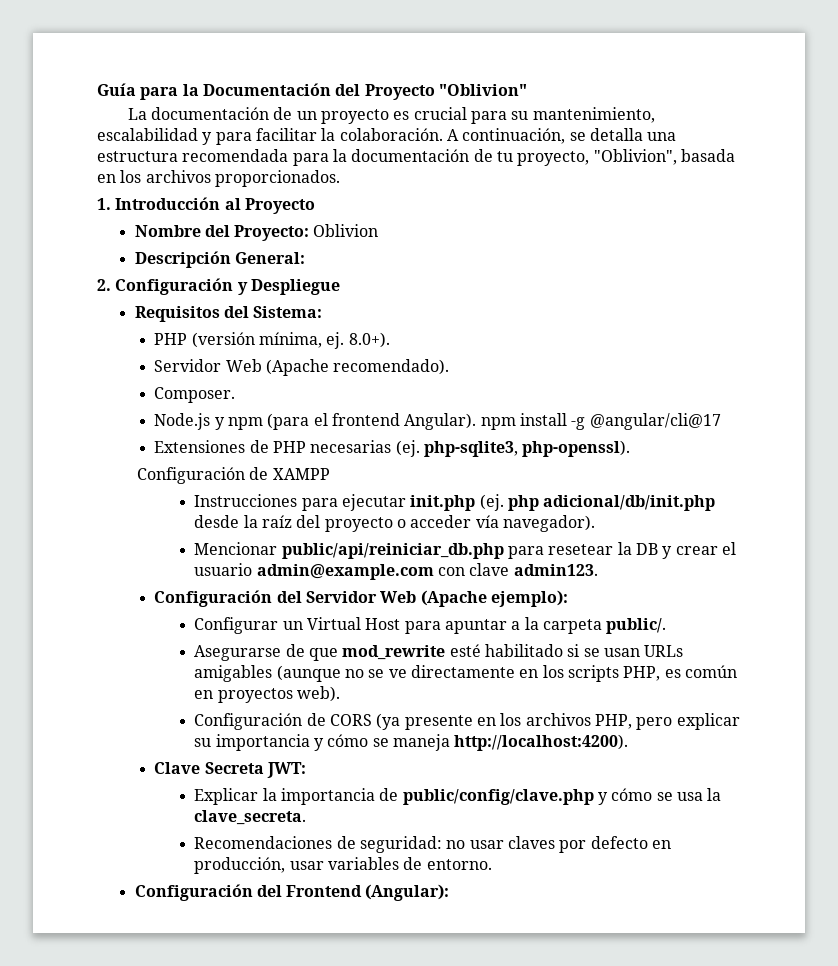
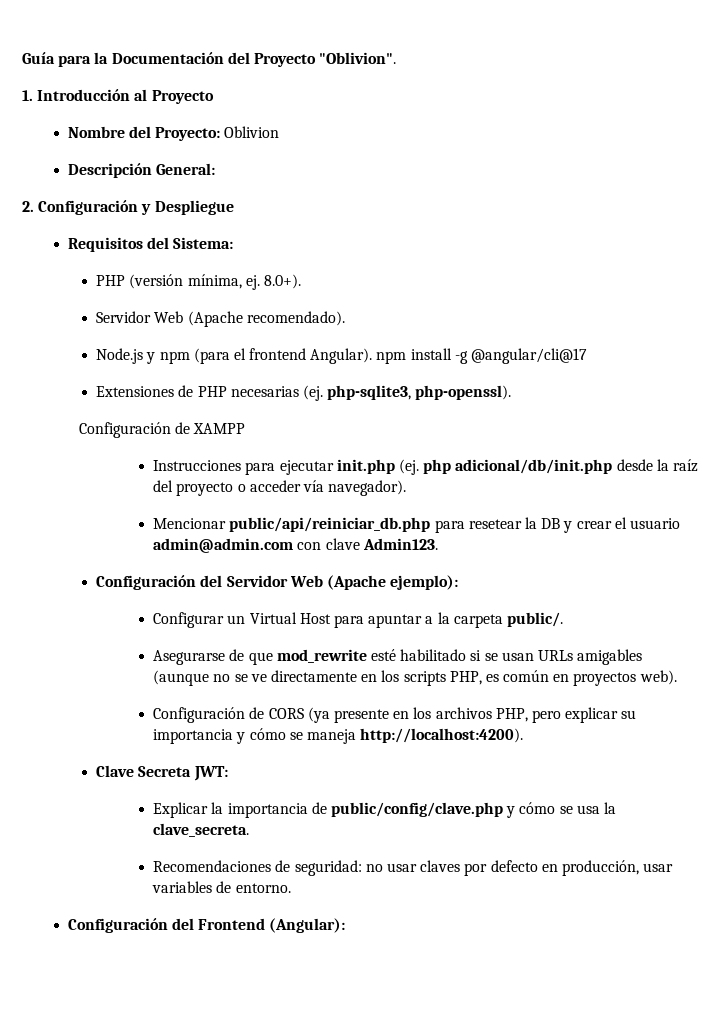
[438,84,527,96] [127,107,655,124] [97,128,677,145] [97,149,735,166] [97,170,340,187] "Oblivion" // La documentación de un proyecto es crucial para su mantenimiento, escalabilidad y para facilitar la colaboración. A continuación, se detalla una estructura recomendada para la documentación de tu proyecto, "Oblivion", basada en los archivos proporcionados. -> [319,52,397,64] "Oblivion".
[154,387,236,403] // Composer. -> (345, 318) none
[256,564,434,580] admin@example.com -> [153,538,294,553] admin@admin.com
[513,564,598,576] admin123. -> [362,538,438,550] Admin123.

